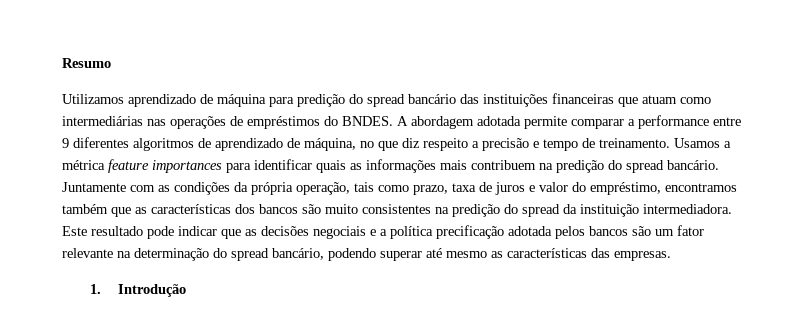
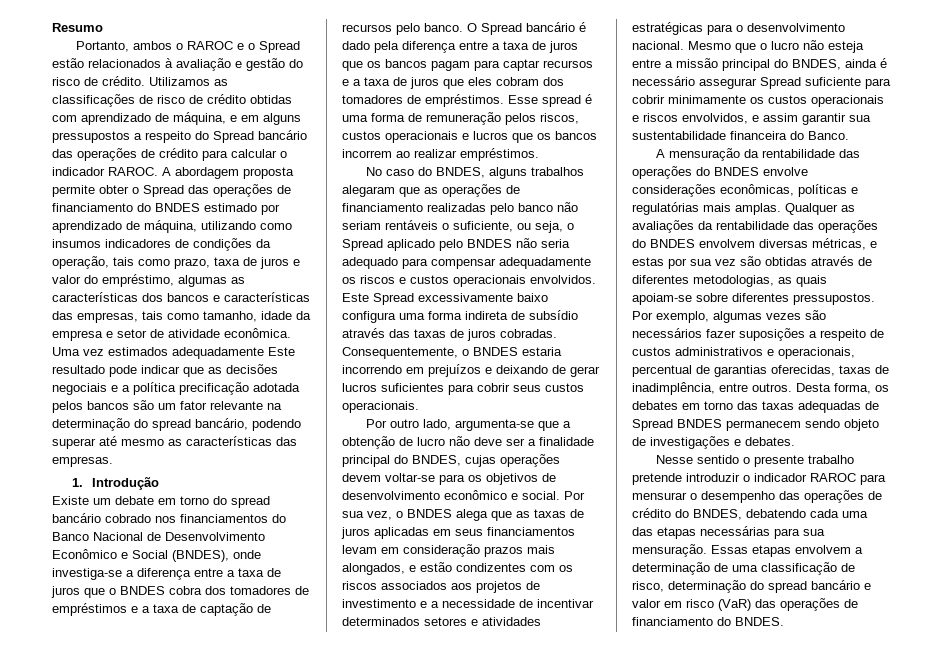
[62,93,711,107] [62,115,741,129] [62,137,731,151] [62,159,719,173] [62,182,170,192] Utilizamos aprendizado de máquina para predição do spread bancário das instituições financeiras que atuam como intermediárias nas operações de empréstimos do BNDES. A abordagem adotada permite comparar a performance entre 9 diferentes algoritmos de aprendizado de máquina, no que diz respeito a precisão e tempo de treinamento. Usamos a métrica feature importances para identificar quais as informações mais contribuem na predição do spread bancário. Juntamente com as -> [76,41,301,53] [52,58,303,71] [52,76,228,86] [52,94,292,107] [52,112,301,125] [52,130,307,143] [52,148,287,161] [52,167,294,179] [52,184,291,197] [52,203,280,215] [52,220,292,233] [52,239,189,248] Portanto, ambos o RAROC e o Spread estão relacionados à avaliação e gestão do risco de crédito. Utilizamos as classificações de risco de crédito obtidas com aprendizado de máquina, e em alguns pressupostos a respeito do Spread bancário das operações de crédito para calcular o indicador RAROC. A abordagem proposta permite obter o Spread das operações de financiamento do BNDES estimado por aprendizado de máquina, utilizando como insumos indicadores de
[251,182,293,195] própria -> (271, 243) none
[665,183,737,192] [62,204,131,217] encontramos também que -> [178,275,227,287] algumas
[302,204,732,217] são muito consistentes na predição do spread da instituição intermediadora. -> [213,292,310,302] [52,311,311,323] [52,328,291,341] [52,347,264,359] e características das empresas, tais como tamanho, idade da empresa e setor de atividade econômica. Uma vez estimados adequadamente
(186, 290) none -> [52,496,270,508] [52,513,286,523] [52,532,265,541] [52,549,261,562] [52,568,281,580] [51,586,309,598] [52,603,271,616] [342,22,586,35] [342,41,578,53] [342,59,593,71] [342,77,564,89] [342,94,592,107] [342,112,579,125] [342,131,597,143] [342,148,539,161] [366,167,585,179] [342,184,520,197] [342,202,578,215] [342,220,574,233] [342,238,570,251] [342,257,591,269] [342,275,596,287] [342,293,548,305] [342,310,578,323] [342,328,557,341] [342,347,562,359] [342,364,600,377] [342,383,584,395] [342,401,419,413] [366,419,572,431] [342,436,594,449] [342,454,560,467] [342,473,556,485] [342,490,585,500] [342,509,584,521] [341,527,575,539] [342,544,555,557] [342,562,573,575] [342,581,540,593] [342,599,594,608] [342,617,541,626] [632,22,845,35] [632,40,864,53] [632,58,887,71] [632,76,891,89] [632,95,884,107] [632,113,871,125] [632,131,849,140] [656,148,861,161] [632,166,808,179] [632,184,858,197] [632,202,855,215] [632,220,878,233] [632,238,877,250] [632,256,872,269] [632,275,827,287] [632,293,875,305] [632,310,826,323] [632,328,884,341] [632,347,855,359] [632,365,889,377] [632,382,889,395] [632,401,879,413] [632,419,879,431] [632,436,795,449] [656,455,855,467] [632,473,886,485] [632,490,882,503] [632,508,868,520] [632,526,825,539] [632,544,863,557] [632,562,855,575] [632,580,871,593] [632,598,858,611] [632,617,784,626] // Existe um debate em torno do spread bancário cobrado nos financiamentos do Banco Nacional de Desenvolvimento Econômico e Social (BNDES), onde investiga-se a diferença entre a taxa de juros que o BNDES cobra dos tomadores de empréstimos e a taxa de captação de recursos pelo banco. O Spread bancário é dado pela diferença entre a taxa de juros que os bancos pagam para captar recursos e a taxa de juros que eles cobram dos tomadores de empréstimos. Esse spread é uma forma de remuneração pelos riscos, custos operacionais e lucros que os bancos incorrem ao realizar empréstimos. // No caso do BNDES, alguns trabalhos alegaram que as operações de financiamento realizadas pelo banco não seriam rentáveis o suficiente, ou seja, o Spread aplicado pelo BNDES não seria adequado para compensar adequadamente os riscos e custos operacionais envolvidos. Este Spread excessivamente baixo configura uma forma indireta de subsídio através das taxas de juros cobradas. Consequentemente, o BNDES estaria incorrendo em prejuízos e deixando de gerar lucros suficientes para cobrir seus custos operacionais. // Por outro lado, argumenta-se que a obtenção de lucro não deve ser a finalidade principal do BNDES, cujas operações devem voltar-se para os objetivos de desenvolvimento econômico e social. Por sua vez, o BNDES alega que as taxas de juros aplicadas em seus financiamentos levam em consideração prazos mais alongados, e estão condizentes com os riscos associados aos projetos de investimento e a necessidade de incentivar determinados setores e atividades estratégicas para o desenvolvimento nacional. Mesmo que o lucro não esteja entre a missão principal do BNDES, ainda é necessário assegurar Spread suficiente para cobrir minimamente os custos operacionais e riscos envolvidos, e assim garantir sua sustentabilidade financeira do Banco. // A mensuração da rentabilidade das operações do BNDES envolve considerações econômicas, políticas e regulatórias mais amplas. Qualquer as avaliações da rentabilidade das operações do BNDES envolvem diversas métricas, e estas por sua vez são obtidas através de diferentes metodologias, as quais apoiam-se sobre diferentes pressupostos. Por exemplo, algumas vezes são necessários fazer suposições a respeito de custos administrativos e operacionais, percentual de garantias oferecidas, taxas de inadimplência, entre outros. Desta forma, os debates em torno das taxas adequadas de Spread BNDES permanecem sendo objeto de investigações e debates. // Nesse sentido o presente trabalho pretende introduzir o indicador RAROC para mensurar o desempenho das operações de crédito do BNDES, debatendo cada uma das etapas necessárias para sua mensuração. Essas etapas envolvem a determinação de uma classificação de risco, determinação do spread bancário e valor em risco (VaR) das operações de financiamento do BNDES.

